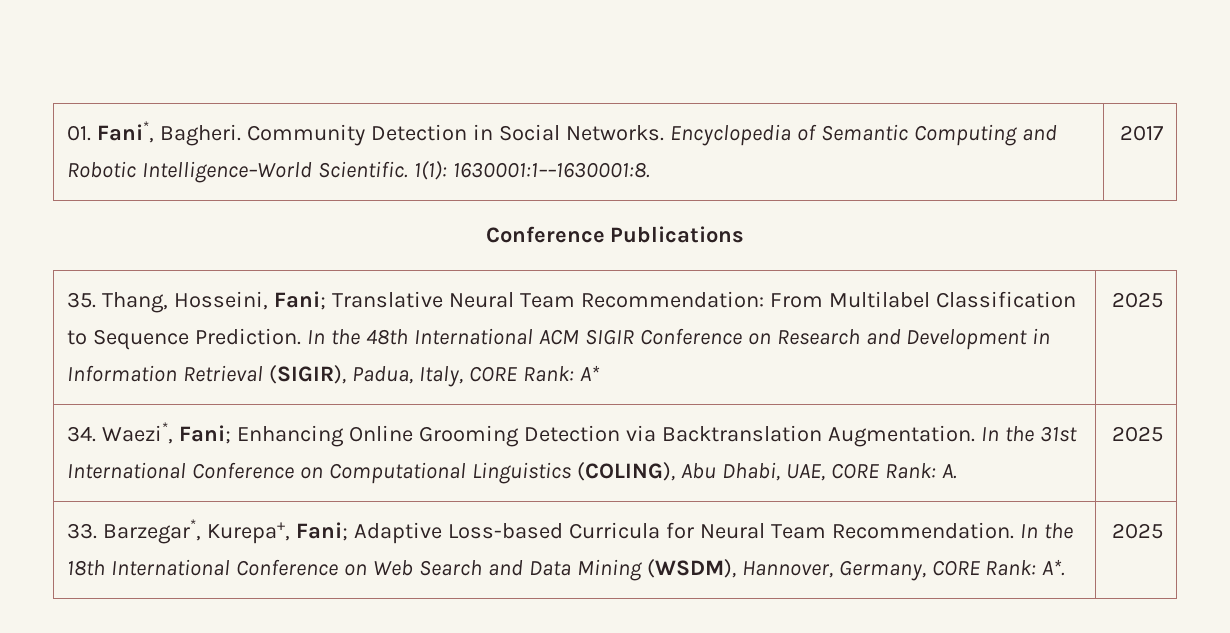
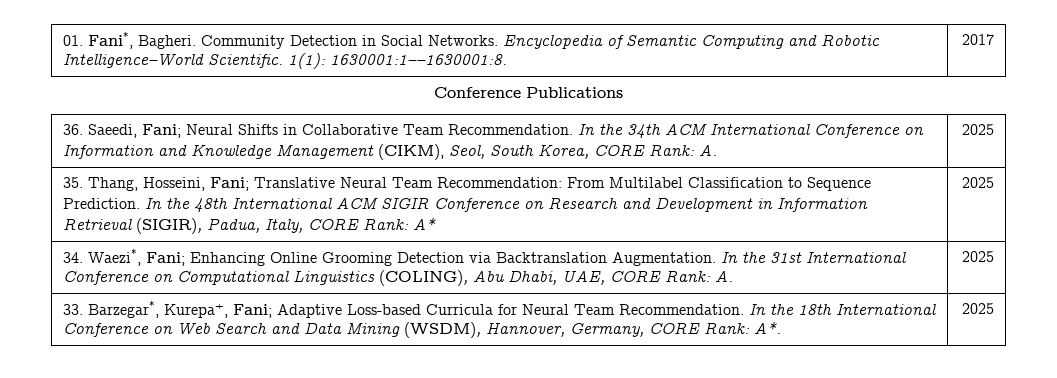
(745, 234) none -> [63,123,925,139] [63,144,718,160] [961,124,994,135] // 36. Saeedi, Fani; Neural Shifts in Collaborative Team Recommendation. In the 34th ACM International Conference on Information and Knowledge Management (CIKM), Seol, South Korea, CORE Rank: A. | 2025

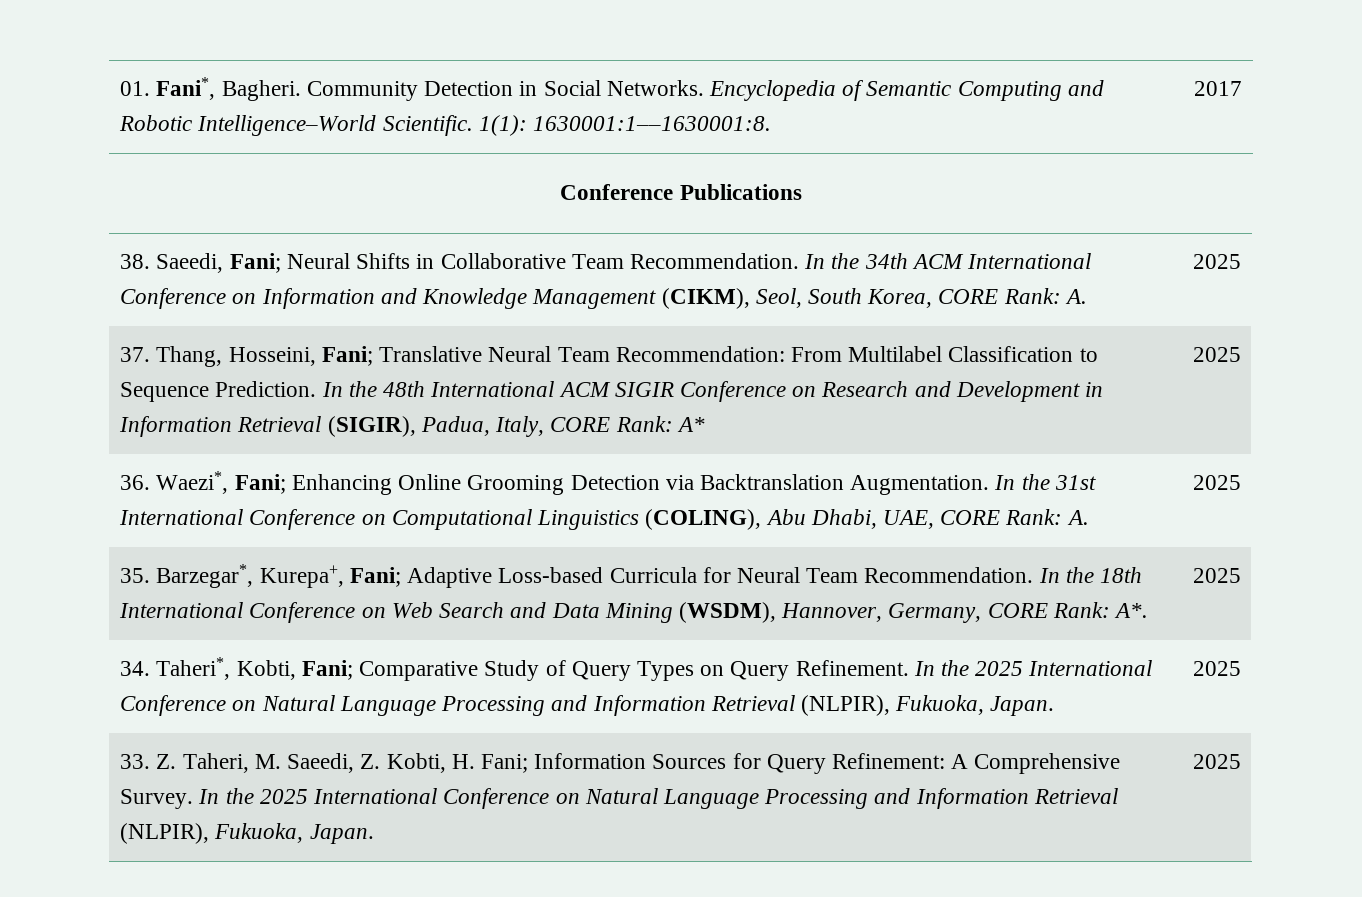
[63,124,84,135] 36. -> [120,254,151,269] 38.
[63,177,84,188] 35. -> [120,347,151,362] 37.
[63,252,84,263] 34. -> [120,475,151,490] 36.
[63,304,84,315] 33. -> [120,568,151,583] 35.
(994, 308) none -> [120,657,1153,681] [120,695,1055,716] [1192,661,1241,676] [120,753,1121,774] [120,788,1118,809] [120,823,374,844] [1192,754,1241,769] // 34. Taheri*, Kobti, Fani; Comparative Study of Query Types on Query Refinement. In the 2025 International Conference on Natural Language Processing and Information Retrieval (NLPIR), Fukuoka, Japan. | 2025 // 33. Z. Taheri, M. Saeedi, Z. Kobti, H. Fani; Information Sources for Query Refinement: A Comprehensive Survey. In the 2025 International Conference on Natural Language Processing and Information Retrieval (NLPIR), Fukuoka, Japan. | 2025

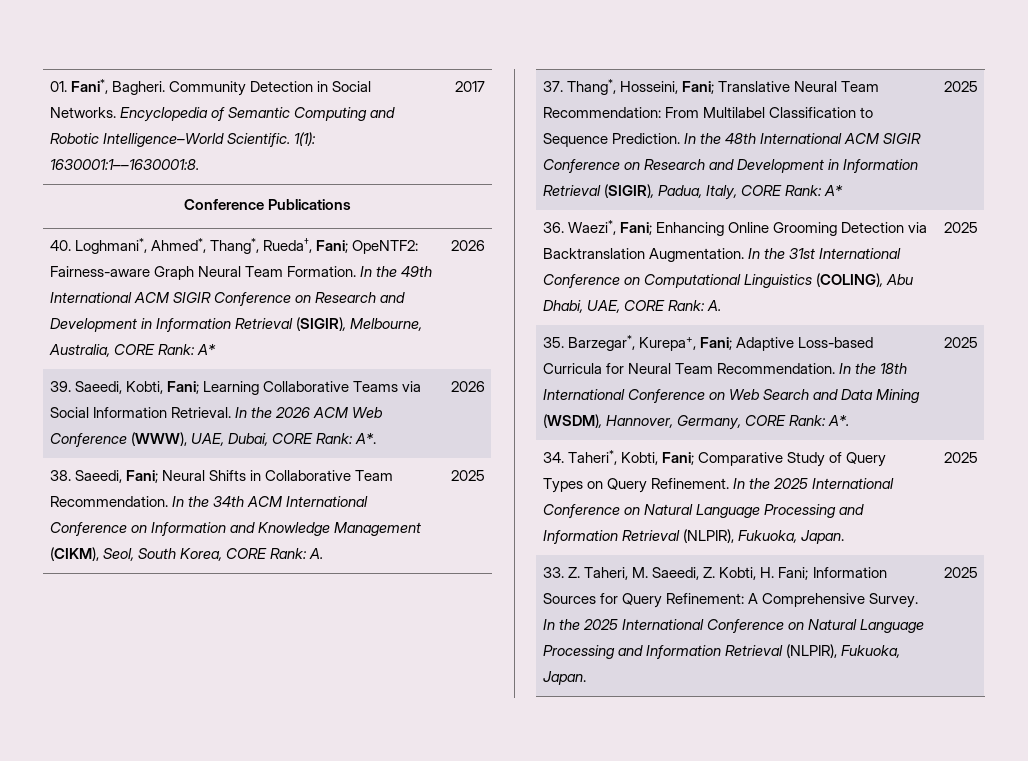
(802, 192) none -> [50,238,419,254] [50,266,433,280] [50,292,406,306] [50,317,423,332] [49,344,217,357] [450,240,485,251] [50,381,422,395] [50,407,384,418] [50,432,377,447] [450,381,485,392] // 40. Loghmani*, Ahmed*, Thang*, Rueda†, Fani; OpeNTF2: Fairness-aware Graph Neural Team Formation. In the 49th International ACM SIGIR Conference on Research and Development in Information Retrieval (SIGIR), Melbourne, Australia, CORE Rank: A* | 2026 // 39. Saeedi, Kobti, Fani; Learning Collaborative Teams via Social Information Retrieval. In the 2026 ACM Web Conference (WWW), UAE, Dubai, CORE Rank: A*. | 2026
[156,346,223,367] Thang, -> [567,79,617,95] Thang*,

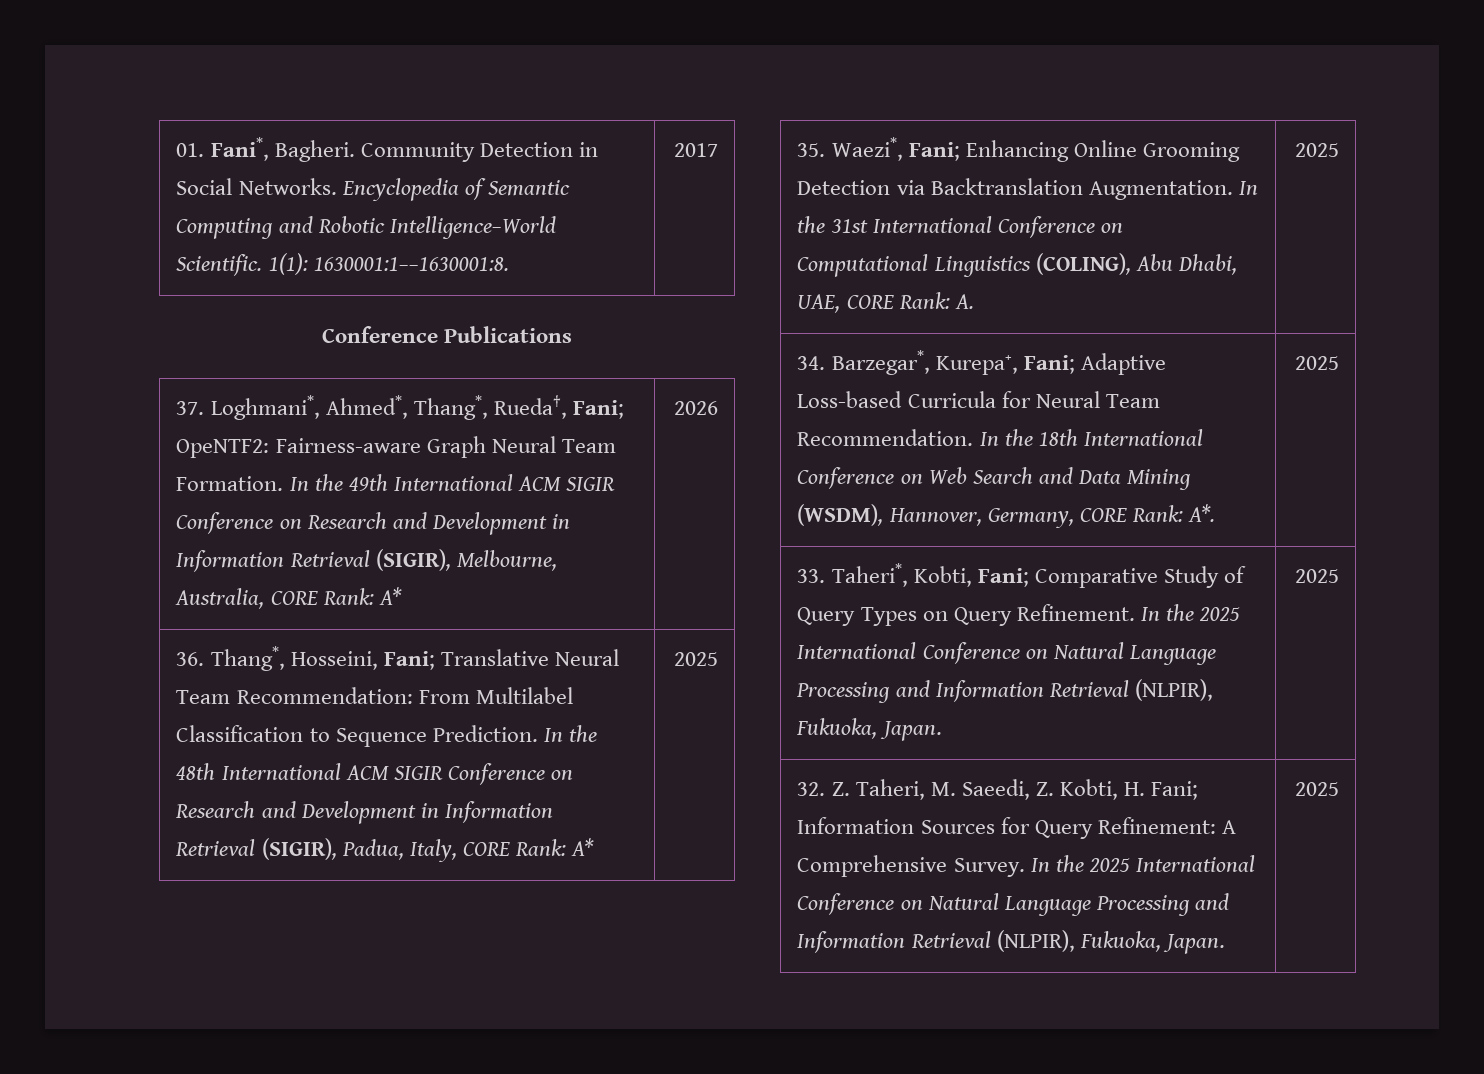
[50,240,72,251] 40. -> [176,401,205,415] 37.
[50,381,422,395] [50,407,384,418] [50,432,377,447] [450,381,485,392] [50,470,394,483] [50,496,369,507] [50,522,422,536] [50,547,324,561] [450,470,485,481] [543,81,564,92] 39. Saeedi, Kobti, Fani; Learning Collaborative Teams via Social Information Retrieval. In the 2026 ACM Web Conference (WWW), UAE, Dubai, CORE Rank: A*. | 2026 // 38. Saeedi, Fani; Neural Shifts in Collaborative Team Recommendation. In the 34th ACM International Conference on Information and Knowledge Management (CIKM), Seol, South Korea, CORE Rank: A. | 2025 // 37. -> [176,652,205,666] 36.
[543,222,565,233] 36. -> [797,143,826,157] 35.
[543,337,565,348] 35. -> [797,356,826,370] 34.
[543,452,565,463] 34. -> [797,569,826,583] 33.
[543,567,565,578] 33. -> [797,782,826,796] 32.

